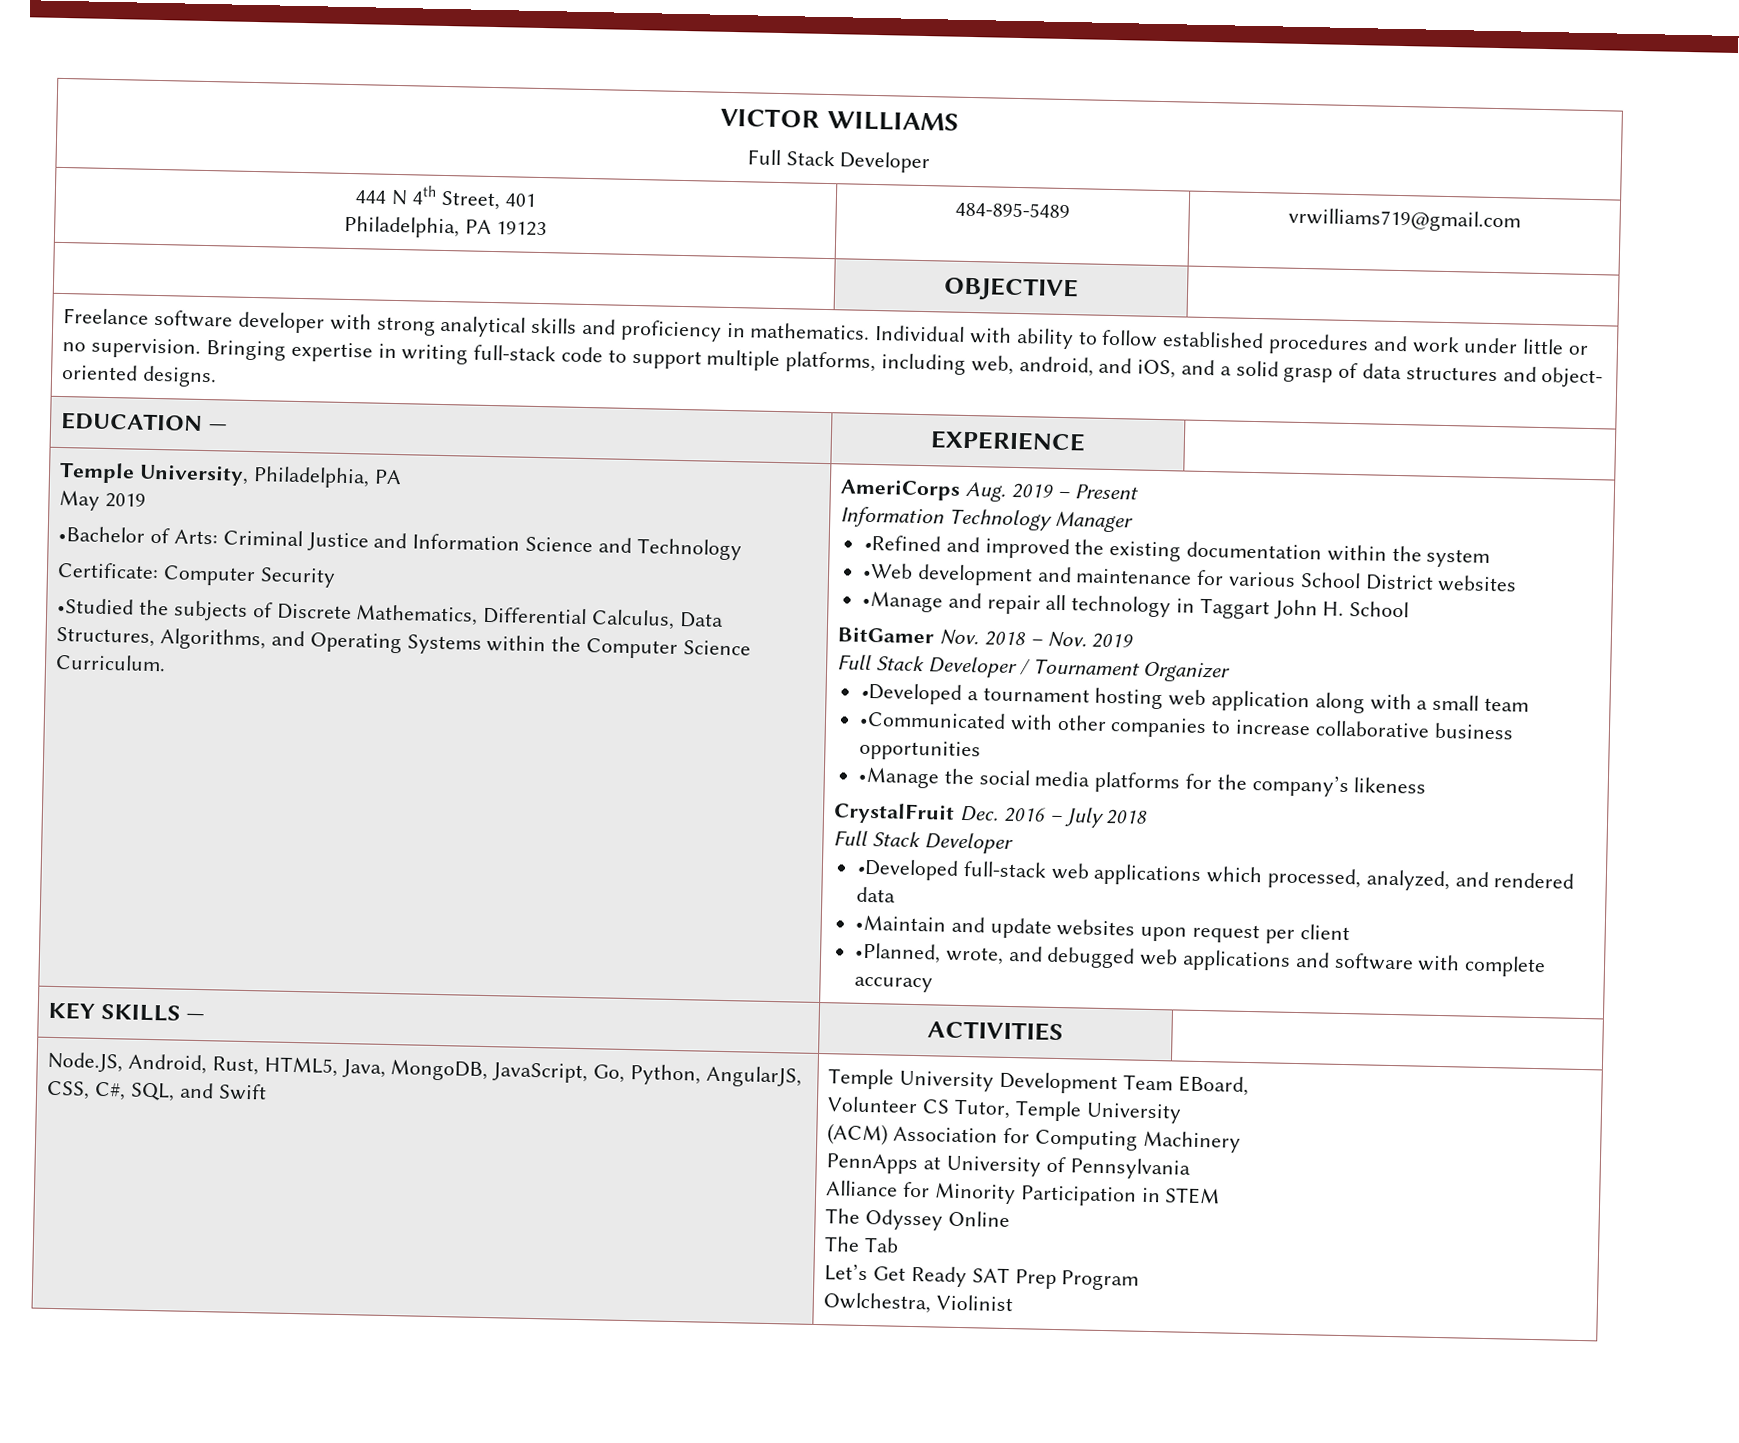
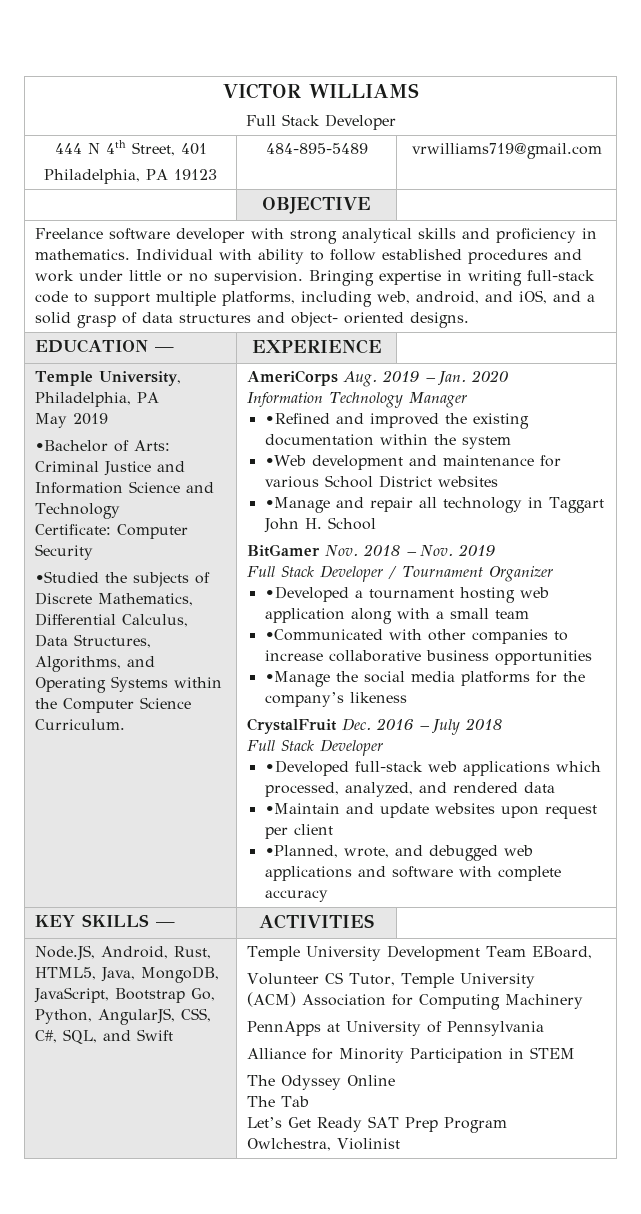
[1073,484,1138,500] Present -> [438,370,509,386] Jan. 2020
(589, 1073) none -> [115,988,186,1003] Bootstrap

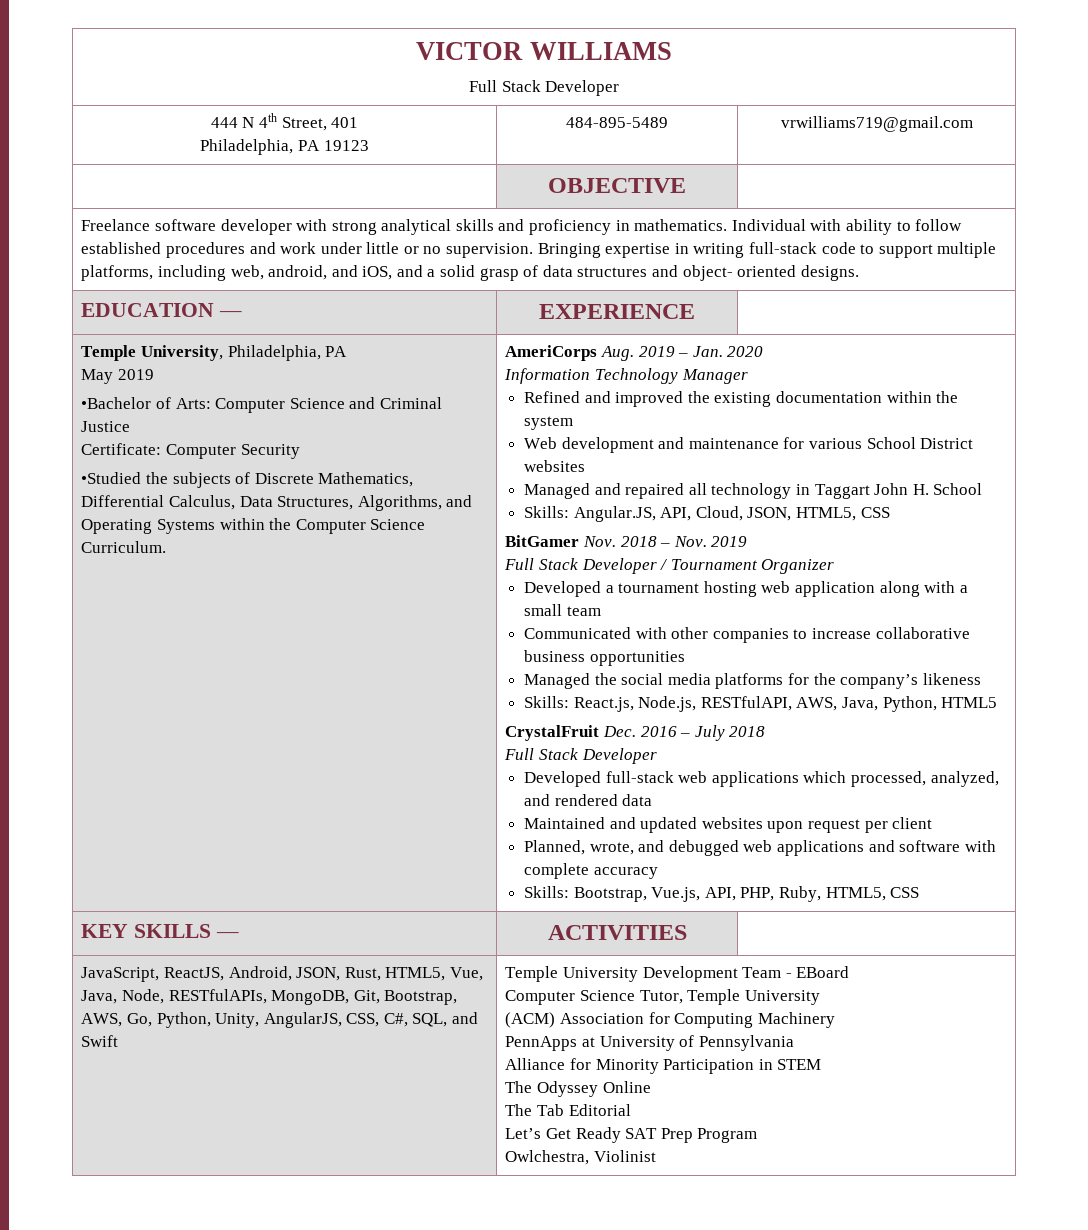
(171, 445) none -> [215,397,376,413] Computer Science and
[157,461,186,472] [35,481,215,494] [35,503,121,519] and Information Science and Technology -> (131, 426) none
[264,413,330,424] •Refined -> [524,391,581,403] Refined
[264,455,306,466] •Web -> [524,437,558,449] Web
[264,497,413,513] •Manage and repair -> [524,483,685,499] Managed and repaired
(376, 523) none -> [524,506,890,522] // Skills: Angular.JS, API, Cloud, JSON, HTML5, CSS
[264,586,349,602] •Developed -> [524,581,602,597] Developed
[264,629,383,641] •Communicated -> [524,627,632,639] Communicated
[264,671,330,687] •Manage -> [524,673,591,689] Managed
(407, 697) none -> [524,696,998,712] // Skills: React.js, Node.js, RESTfulAPI, AWS, Java, Python, HTML5
[264,760,349,776] •Developed -> [524,771,602,787] Developed
[264,803,429,818] •Maintain and update -> [524,817,698,833] Maintained and updated
[264,845,338,858] •Planned, -> [524,840,586,855] Planned,
[35,914,176,927] [259,914,374,929] [35,945,212,961] [35,966,220,983] [34,987,186,1003] // KEY SKILLS — | ACTIVITIES | // Node.JS, Android, Rust, HTML5, Java, MongoDB, JavaScript, Bootstrap -> [524,886,920,902] [81,924,239,938] [547,925,687,940] [81,966,483,982] [81,989,458,1005] [81,1013,123,1027] // Skills: Bootstrap, Vue.js, API, PHP, Ruby, HTML5, CSS // KEY SKILLS — | ACTIVITIES | // JavaScript, ReactJS, Android, JSON, Rust, HTML5, Vue, Java, Node, RESTfulAPIs, MongoDB, Git, Bootstrap, AWS,
(93, 1016) none -> [215,1013,260,1028] Unity,
[532,946,593,959] [247,972,344,985] EBoard, // Volunteer CS -> [785,966,850,978] [505,990,635,1005] - EBoard // Computer Science
(310, 1101) none -> [568,1104,631,1116] Editorial

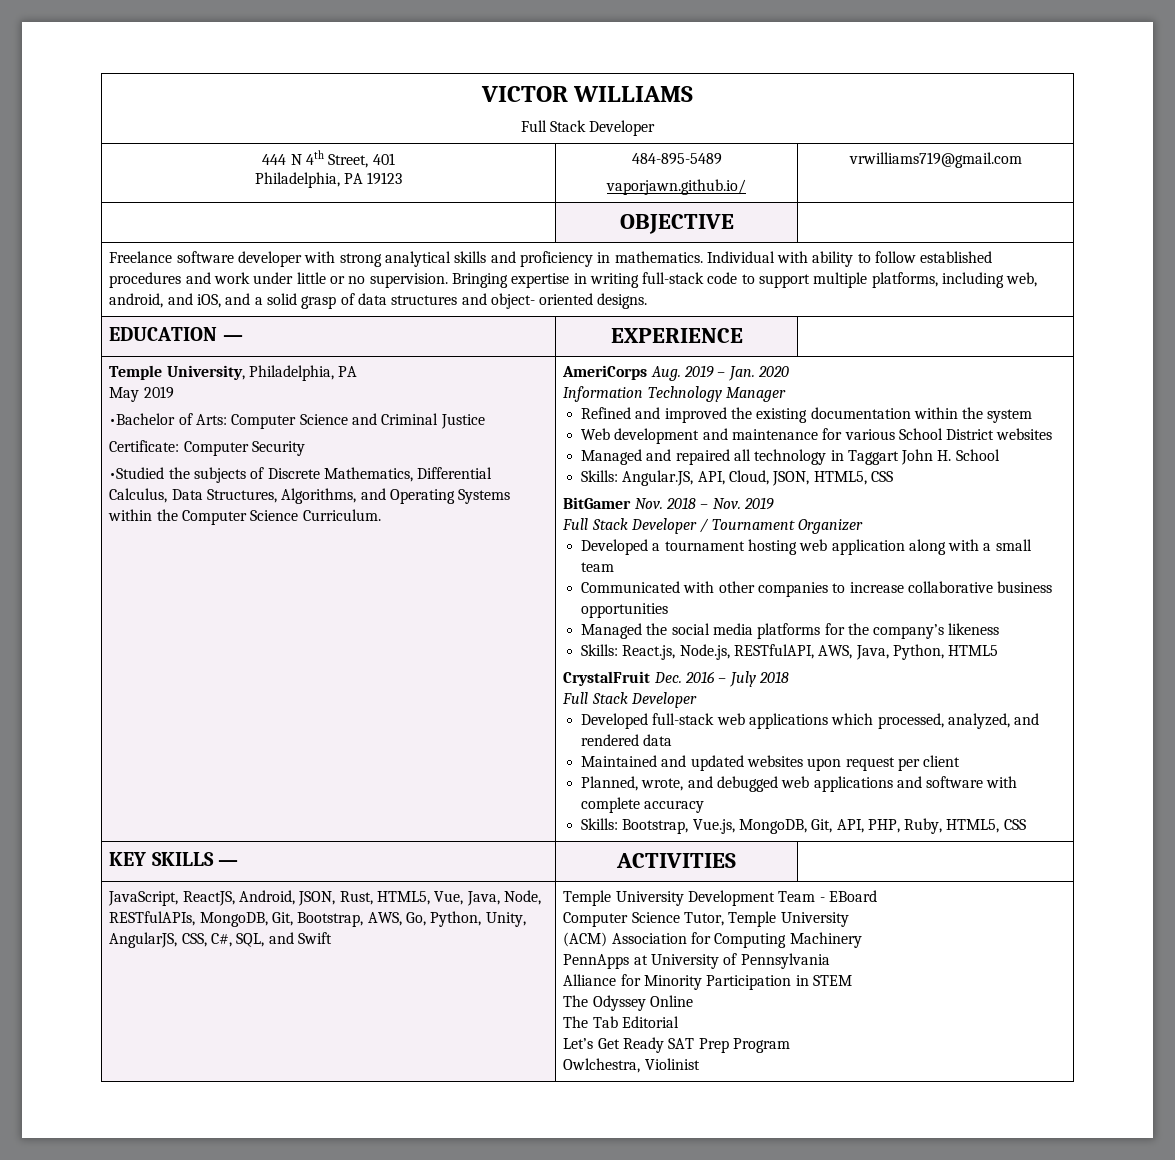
(668, 122) none -> [606,179,746,195] // vaporjawn.github.io/
(701, 894) none -> [738,819,833,834] MongoDB, Git,

